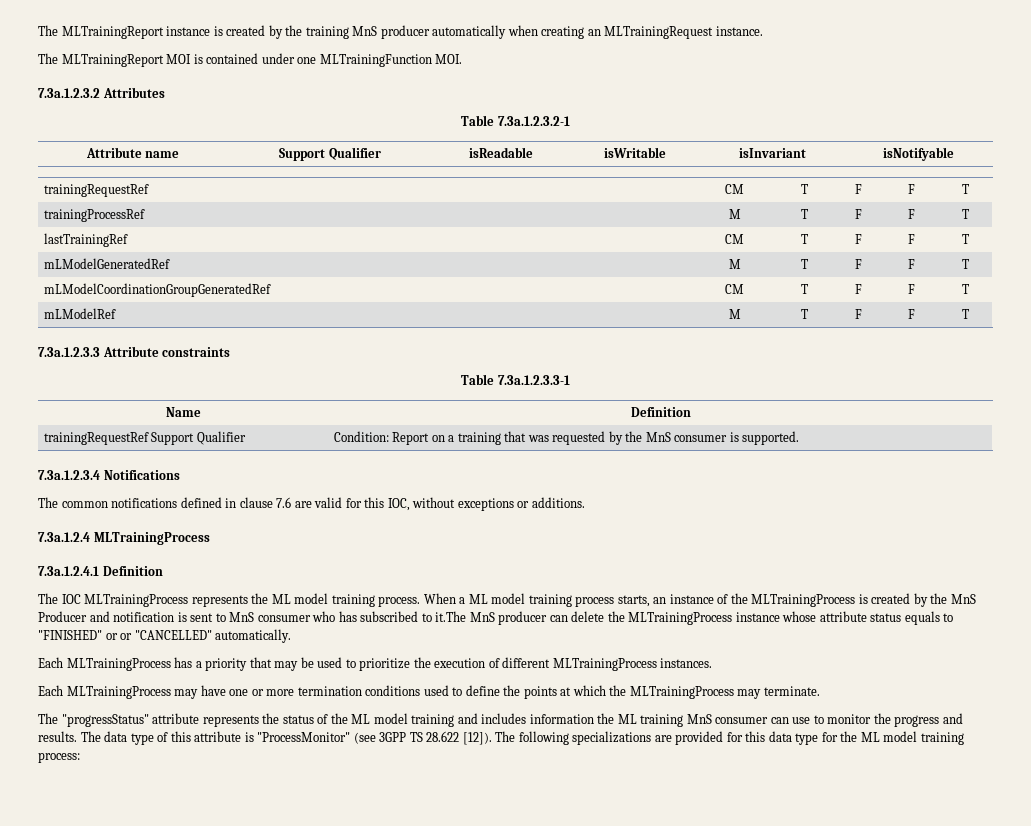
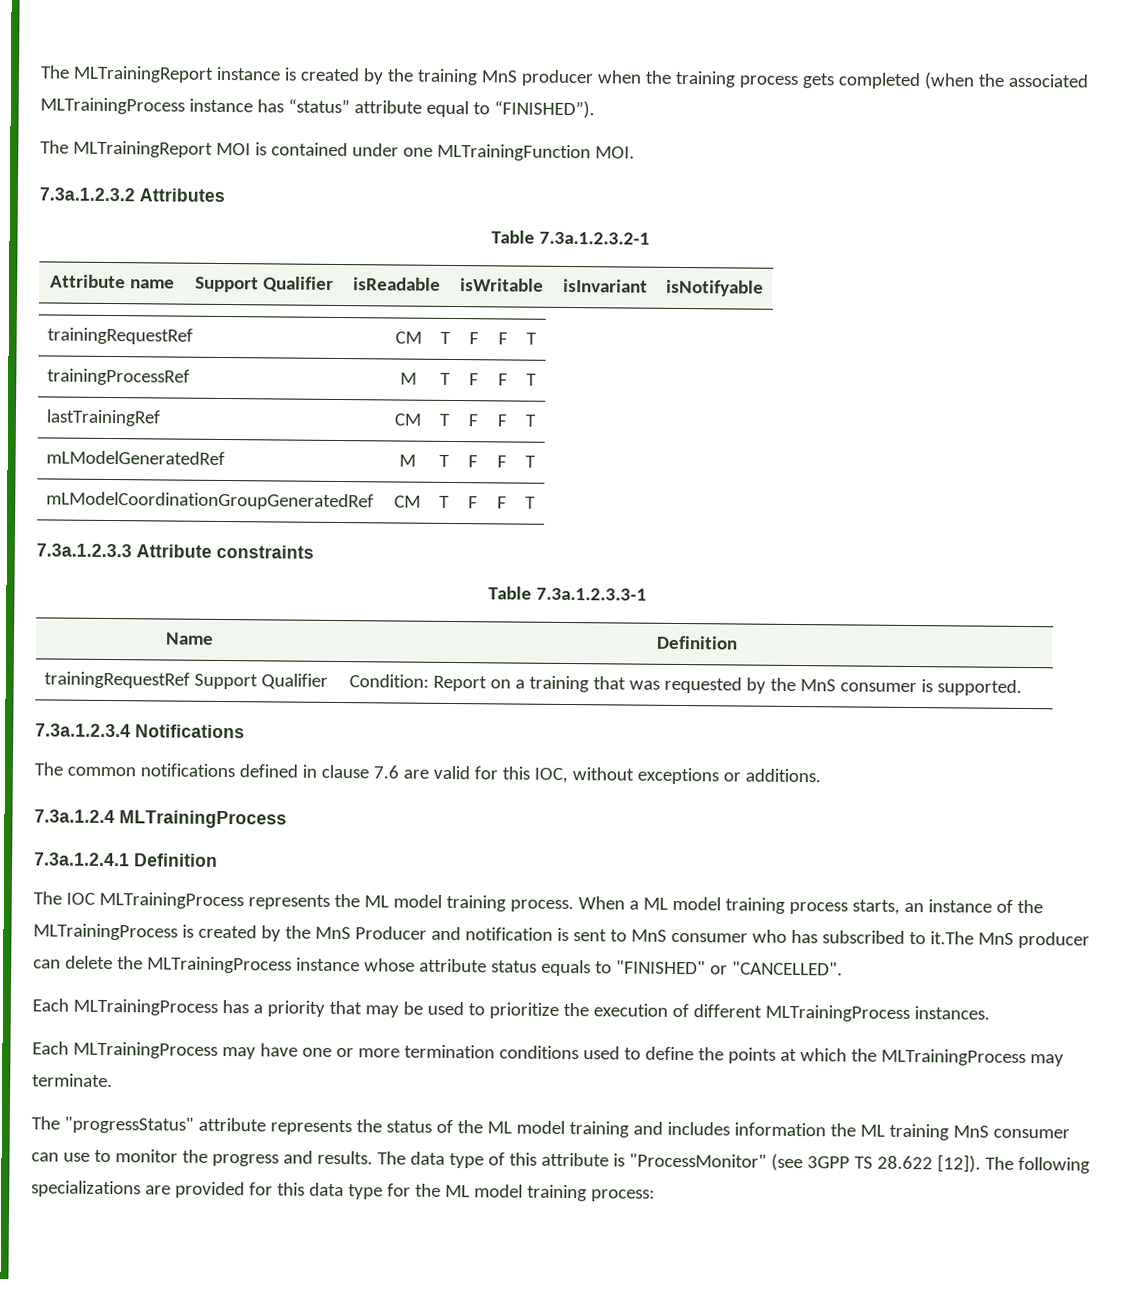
[432,25,763,39] automatically when creating an MLTrainingRequest instance. -> [596,70,1088,90] [40,97,595,119] when the training process gets completed (when the associated MLTrainingProcess instance has “status” attribute equal to “FINISHED”).
[43,308,116,319] [728,309,741,319] [801,309,808,319] [854,309,862,319] [908,309,915,319] [962,309,969,319] // mLModelRef | M | T | F | F | T -> (536, 502) none
[120,629,292,643] or "CANCELLED" automatically. -> [731,961,843,976] "CANCELLED".

